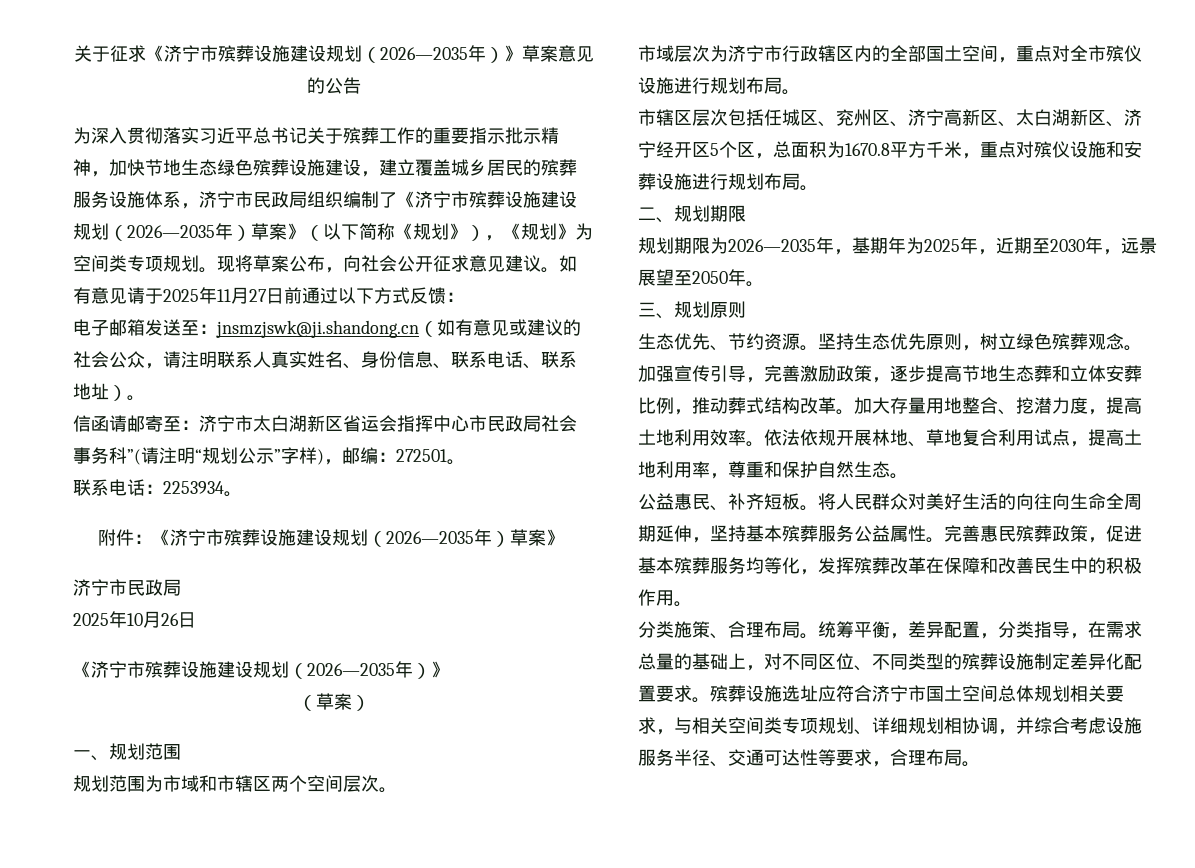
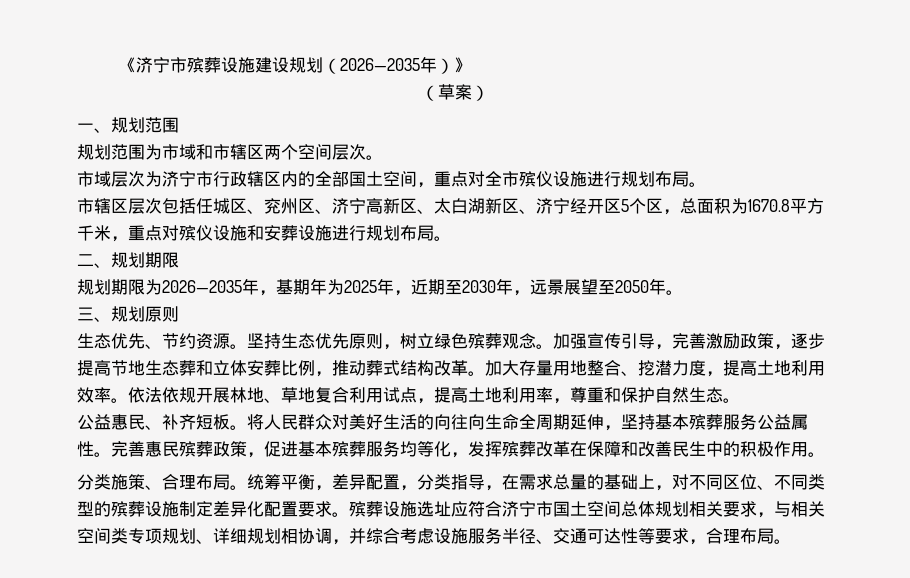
[73,45,594,63] [306,77,361,94] [73,127,559,144] [73,159,577,177] [73,191,577,209] [73,223,593,241] [73,255,577,273] [73,287,464,304] [73,319,581,338] [73,351,577,369] [73,383,145,401] [73,415,577,432] [73,447,465,465] [73,479,242,497] [98,529,565,547] [73,579,181,596] [73,611,196,628] 关于征求《济宁市殡葬设施建设规划（2026—2035年）》草案意见的公告 // 为深入贯彻落实习近平总书记关于殡葬工作的重要指示批示精神，加快节地生态绿色殡葬设施建设，建立覆盖城乡居民的殡葬服务设施体系，济宁市民政局组织编制了《济宁市殡葬设施建设规划（2026—2035年）草案》（以下简称《规划》），《规划》为空间类专项规划。现将草案公布，向社会公开征求意见建议。如有意见请于2025年11月27日前通过以下方式反馈： // 电子邮箱发送至：jnsmzjswk@ji.shandong.cn（如有意见或建议的社会公众，请注明联系人真实姓名、身份信息、联系电话、联系地址）。 // 信函请邮寄至：济宁市太白湖新区省运会指挥中心市民政局社会事务科”(请注明“规划公示”字样)，邮编：272501。 // 联系电话：2253934。 // 附件：《济宁市殡葬设施建设规划（2026—2035年）草案》 // 济宁市民政局 // 2025年10月26日 // -> (119, 65) none

